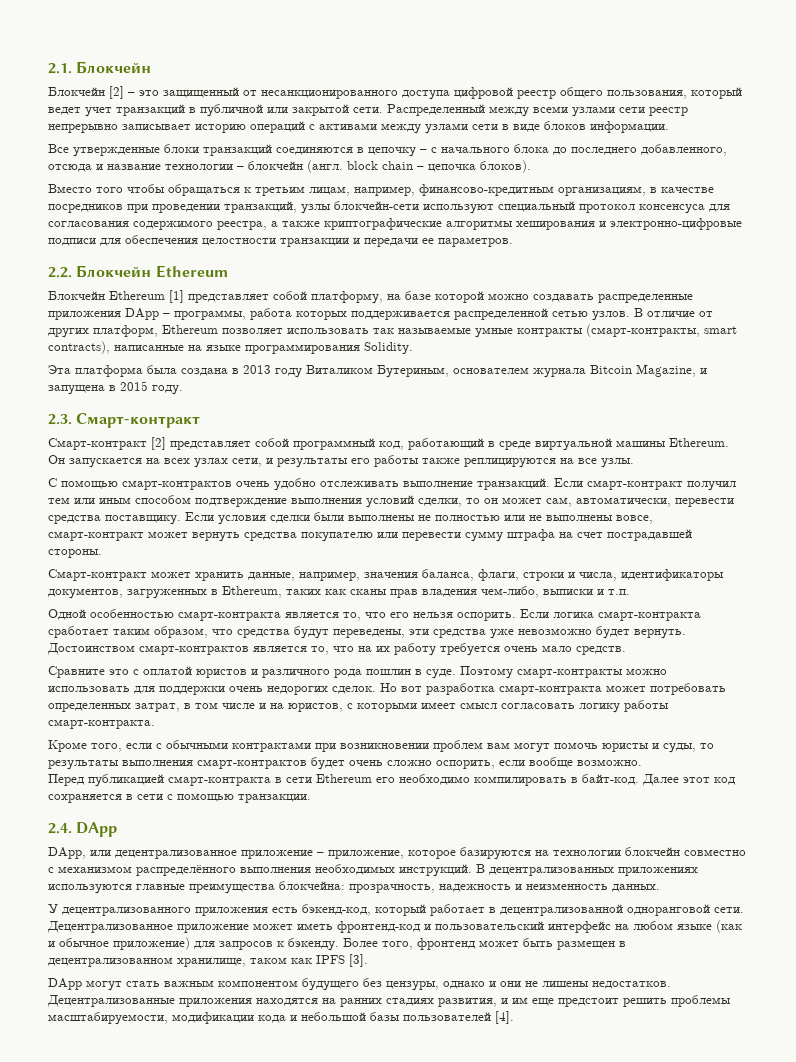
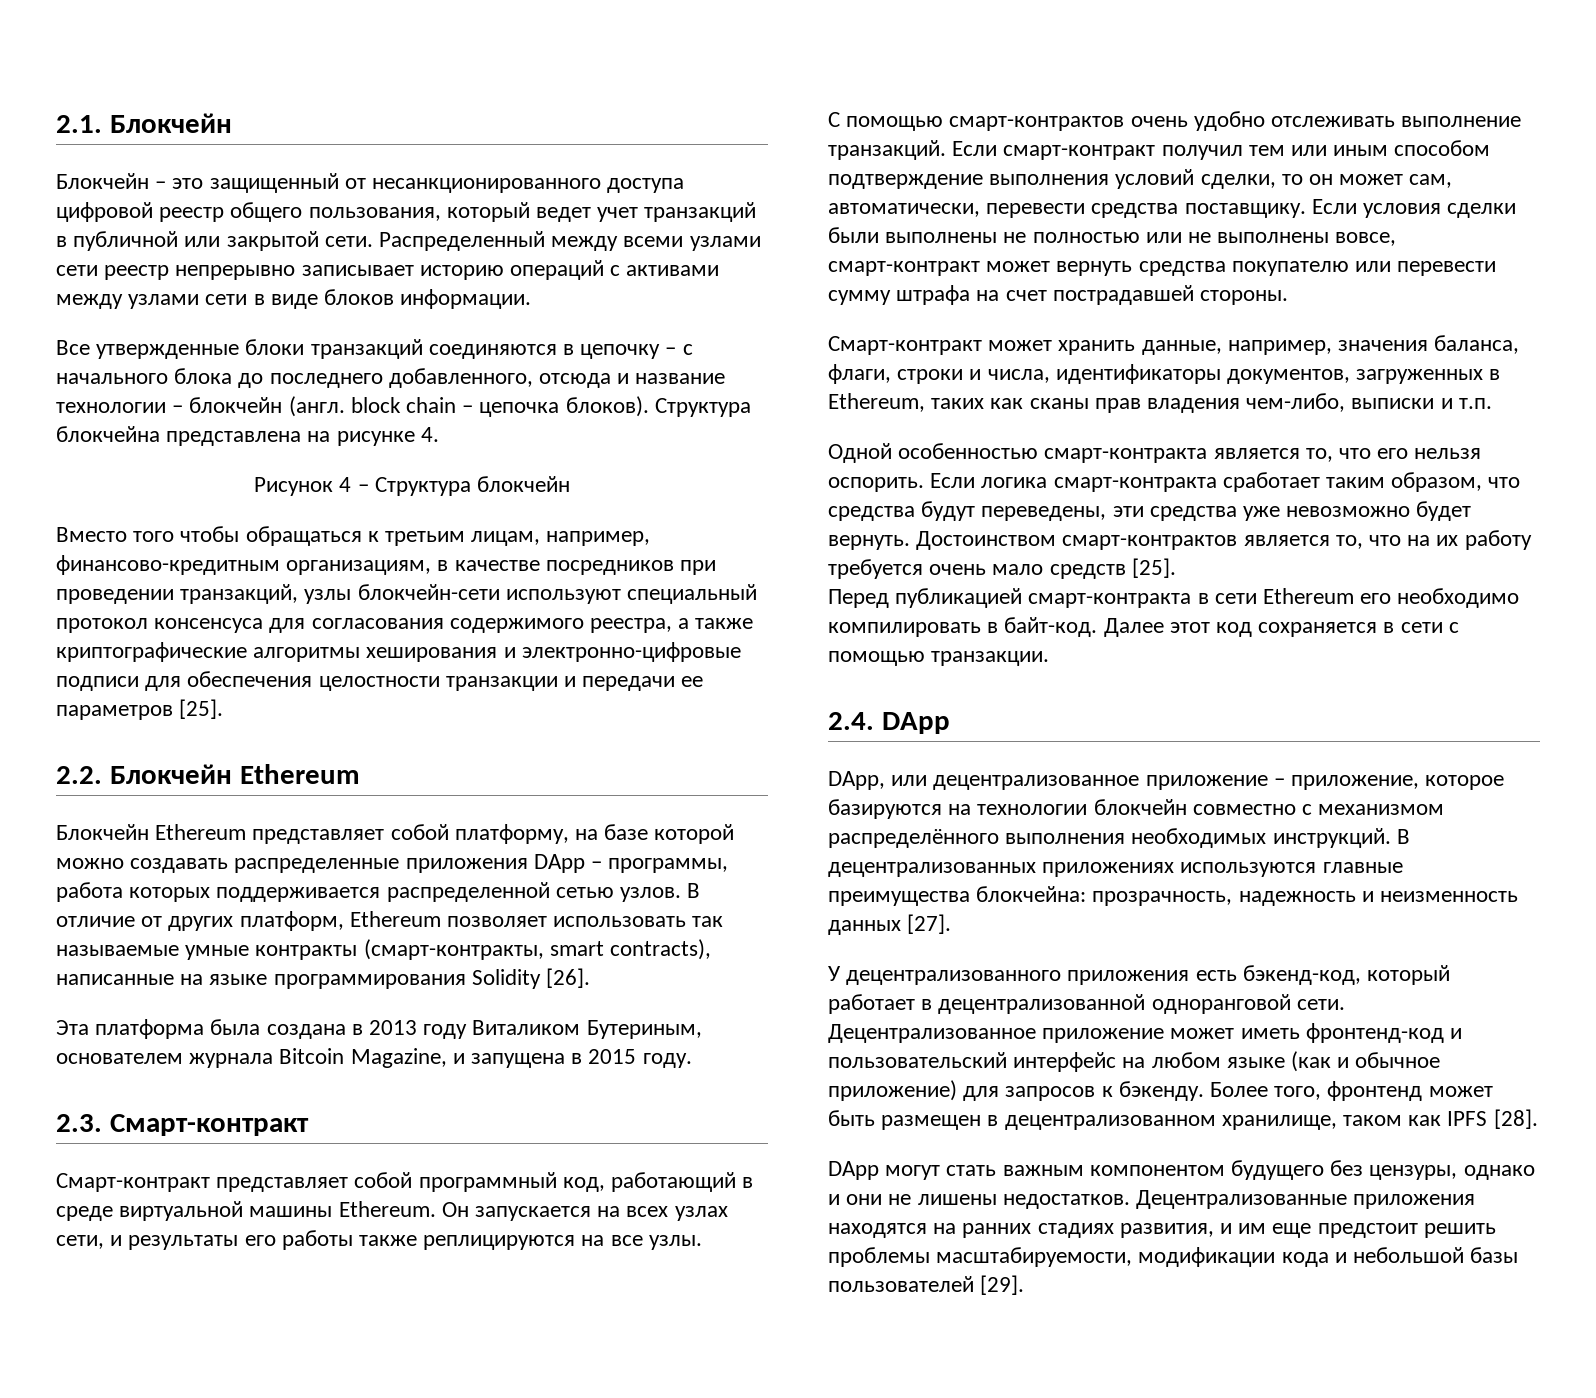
[109,86,124,99] [2] -> (149, 181) none
(531, 166) none -> [654,398,751,417] [56,426,439,446] [254,476,570,496] Структура блокчейна представлена на рисунке 4. // Рисунок 4 – Структура блокчейн
[438,237,513,247] параметров. -> [56,699,224,720] параметров [25].
[169,290,184,303] [1] -> (247, 832) none
[364,342,413,354] Solidity. -> [471,968,591,989] Solidity [26].
[151,437,166,450] [2] -> (210, 1182) none
[576,646,626,655] [48,666,667,679] [48,683,726,695] [48,700,669,713] [48,719,155,729] [48,740,714,753] [48,757,642,770] средств. // Сравните это с оплатой юристов и различного рода пошлин в суде. Поэтому смарт-контракты можно использовать для поддержки очень недорогих сделок. Но вот разработка смарт-контракта может потребовать определенных затрат, в том числе и на юристов, с которыми имеет смысл согласовать логику работы смарт-контракта. // Кроме того, если с обычными контрактами при возникновении проблем вам могут помочь юристы и суды, то результаты выполнения смарт-контрактов будет очень сложно оспорить, если вообще возможно. -> [1049,558,1176,579] средств [25].
[612,884,660,892] данных. -> [828,914,952,935] данных [27].
[349,954,368,967] [3]. -> [1493,1109,1538,1129] [28].
[495,1011,514,1024] [4]. -> [980,1275,1025,1295] [29].

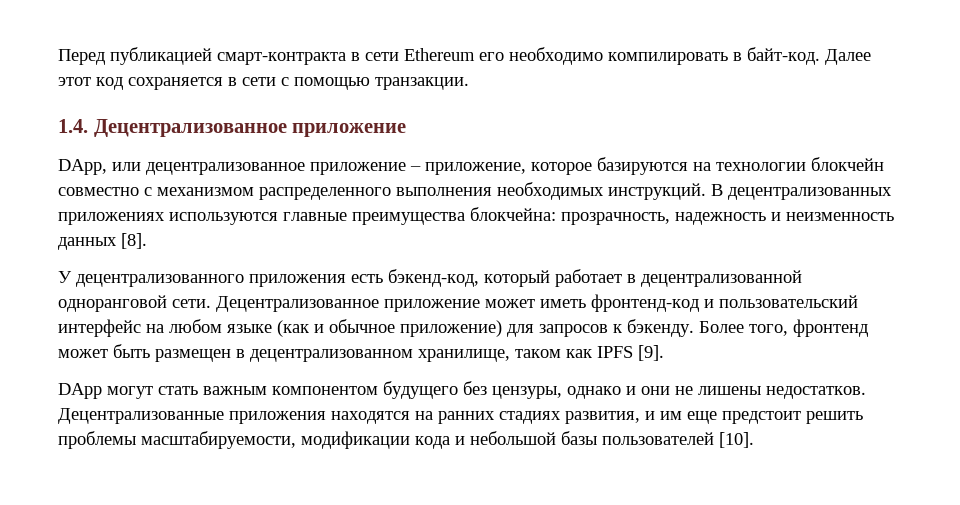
[56,113,232,133] [56,173,685,193] [56,202,757,222] [56,231,761,251] [56,260,720,280] [56,289,532,309] [56,339,693,359] [56,368,726,388] [56,396,751,417] [56,426,439,446] [254,476,570,496] [56,526,651,546] [56,555,717,575] [56,584,758,604] [56,618,754,633] [56,642,741,662] [56,671,704,691] [56,699,224,720] [56,764,360,784] [56,824,735,844] [56,854,729,873] [56,882,701,902] [56,911,724,931] [56,939,712,960] [56,968,591,989] [56,1019,702,1039] [56,1048,692,1068] [56,1114,309,1136] [56,1172,754,1192] [56,1201,728,1221] [56,1230,702,1250] [828,111,1522,131] [828,140,1491,160] [828,169,1453,189] [828,199,1517,218] [828,227,1397,246] [828,261,1497,276] [828,285,1289,305] [828,335,1520,355] [828,364,1501,384] [828,393,1492,413] [828,443,1482,463] [828,472,1521,492] [828,501,1472,521] [828,530,1532,550] [828,558,1176,579] 2.1. Блокчейн // Блокчейн – это защищенный от несанкционированного доступа цифровой реестр общего пользования, который ведет учет транзакций в публичной или закрытой сети. Распределенный между всеми узлами сети реестр непрерывно записывает историю операций с активами между узлами сети в виде блоков информации. // Все утвержденные блоки транзакций соединяются в цепочку – с начального блока до последнего добавленного, отсюда и название технологии – блокчейн (англ. block chain – цепочка блоков). Структура блокчейна представлена на рисунке 4. // Рисунок 4 – Структура блокчейн // Вместо того чтобы обращаться к третьим лицам, например, финансово-кредитным организациям, в качестве посредников при проведении транзакций, узлы блокчейн-сети используют специальный протокол консенсуса для согласования содержимого реестра, а также криптографические алгоритмы хеширования и электронно-цифровые подписи для обеспечения целостности транзакции и передачи ее параметров [25]. // 2.2. Блокчейн Ethereum // Блокчейн Ethereum представляет собой платформу, на базе которой можно создавать распределенные приложения DApp – программы, работа которых поддерживается распределенной сетью узлов. В отличие от других платформ, Ethereum позволяет использовать так называемые умные контракты (смарт-контракты, smart contracts), написанные на языке программирования Solidity [26]. // Эта платформа была создана в 2013 году Виталиком Бутериным, основателем журнала Bitcoin Magazine, и запущена в 2015 году. // 2.3. Смарт-контракт // Смарт-контракт представляет собой программный код, работающий в среде виртуальной машины Ethereum. Он запускается на всех узлах сети, и результаты его работы также реплицируются на все узлы. // С помощью смарт-контрактов очень удобно отслеживать выполнение транзакций. Если смарт-контракт получил тем или иным способом подтверждение выполнения условий сделки, то он может сам, автоматически, перевести средства поставщику. Если условия сделки были выполнены не полностью или не выполнены вовсе, смарт-контракт может вернуть средства покупателю или перевести сумму штрафа на счет пострадавшей стороны. // Смарт-контракт может хранить данные, например, значения баланса, флаги, строки и числа, идентификаторы документов, загруженных в Ethereum, таких как сканы прав владения чем-либо, выписки и т.п. // Одной особенностью смарт-контракта является то, что его нельзя оспорить. Если логика смарт-контракта сработает таким образом, что средства будут переведены, эти средства уже невозможно будет вернуть. Достоинством смарт-контрактов является то, что на их работу требуется очень мало средств [25]. // -> (58, 57) none
[828,712,950,734] 2.4. DApp -> [58,119,407,137] 1.4. Децентрализованное приложение
[828,829,999,848] распределённого -> [259,187,391,200] распределенного
[907,914,952,934] [27]. -> [121,233,147,249] [8].
[1493,1109,1538,1129] [28]. -> [638,345,664,361] [9].
[980,1275,1025,1295] [29]. -> [719,432,754,448] [10].

